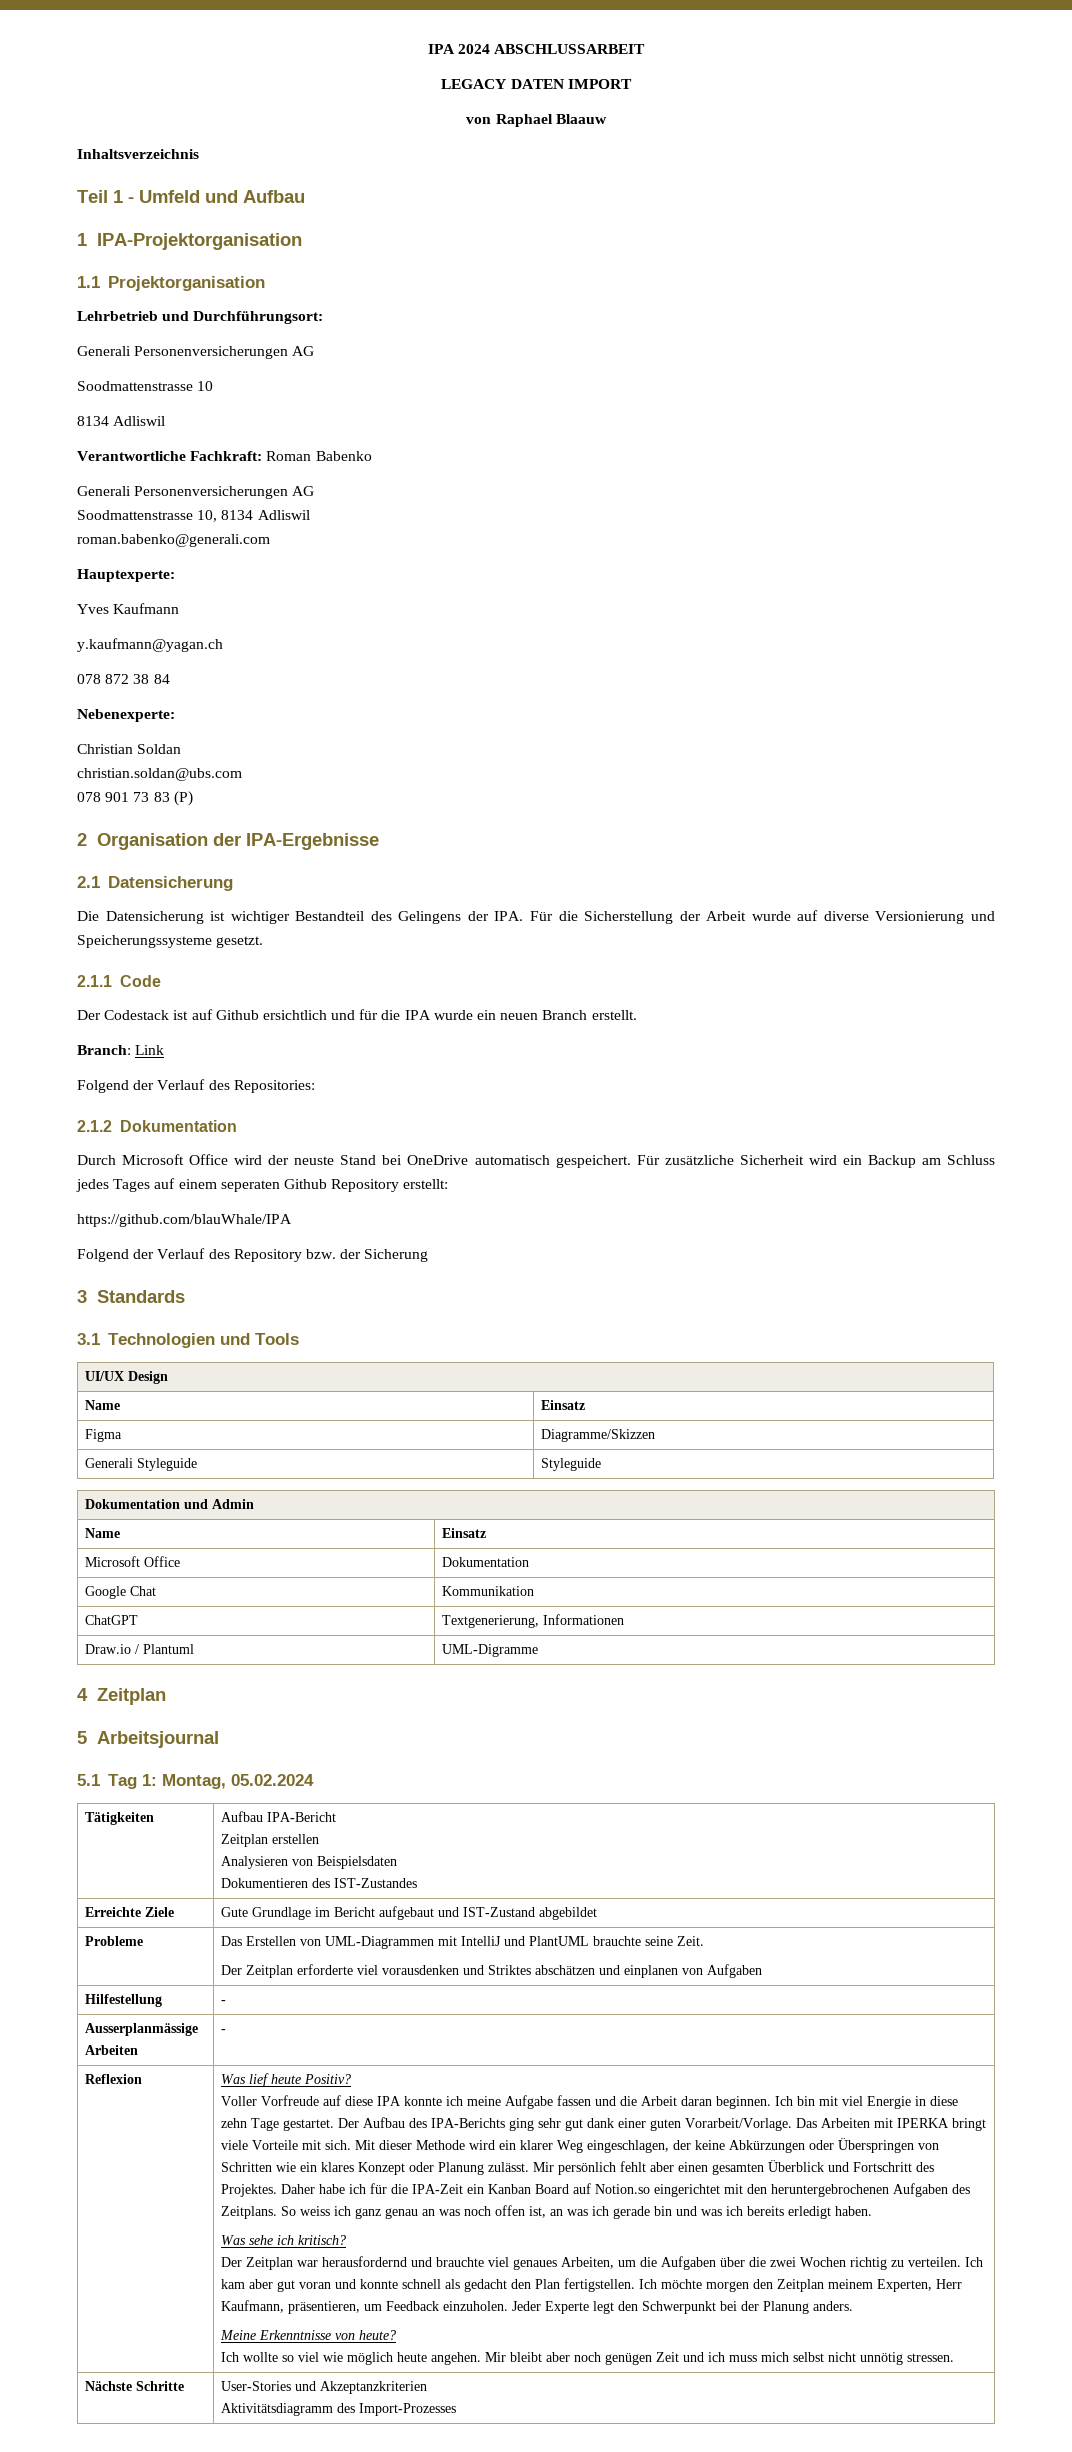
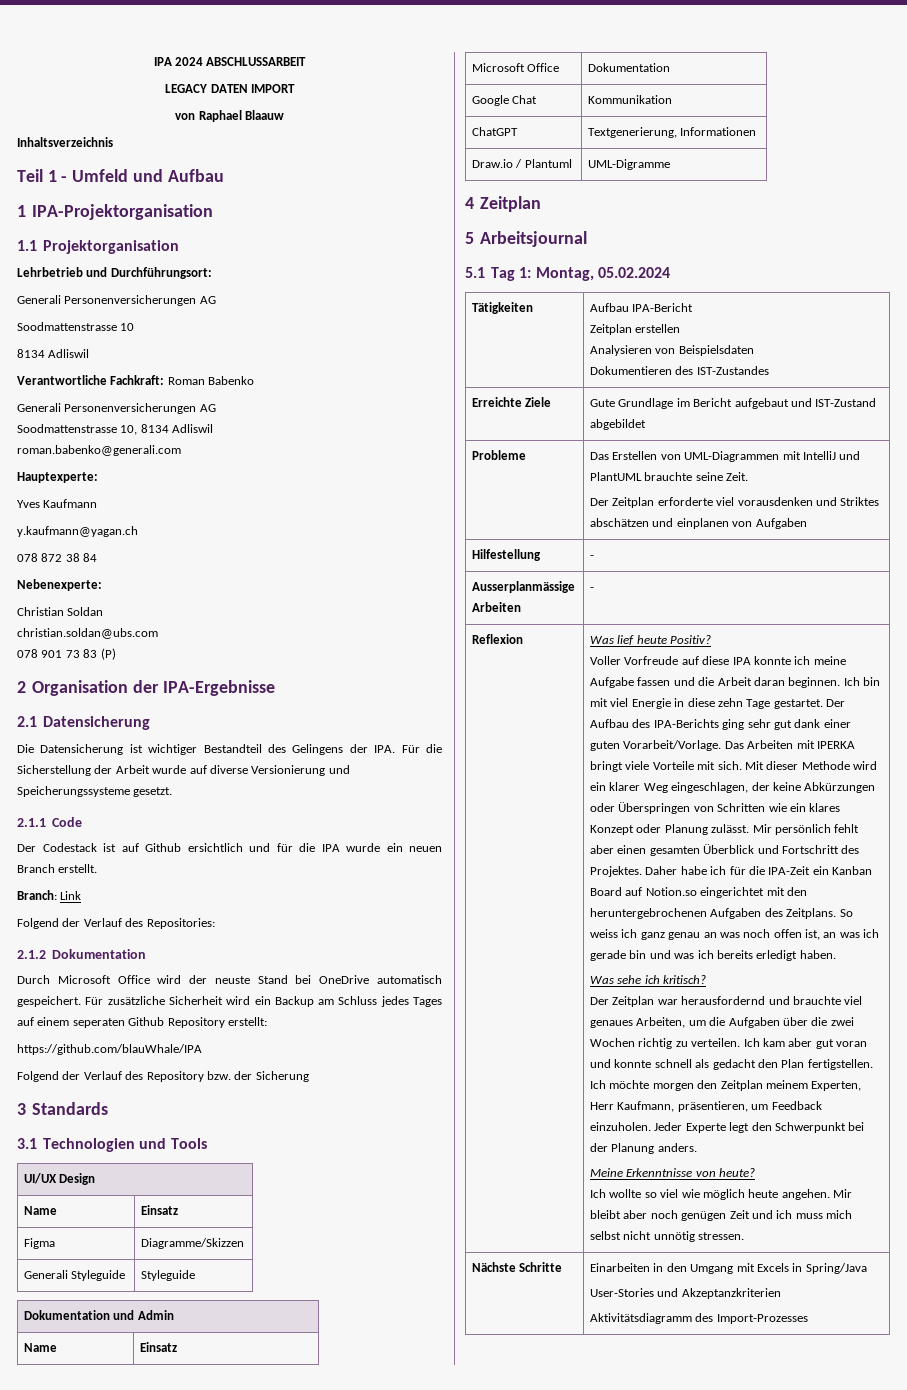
(185, 2386) none -> [589,1263,867,1274] Einarbeiten in den Umgang mit Excels in Spring/Java //

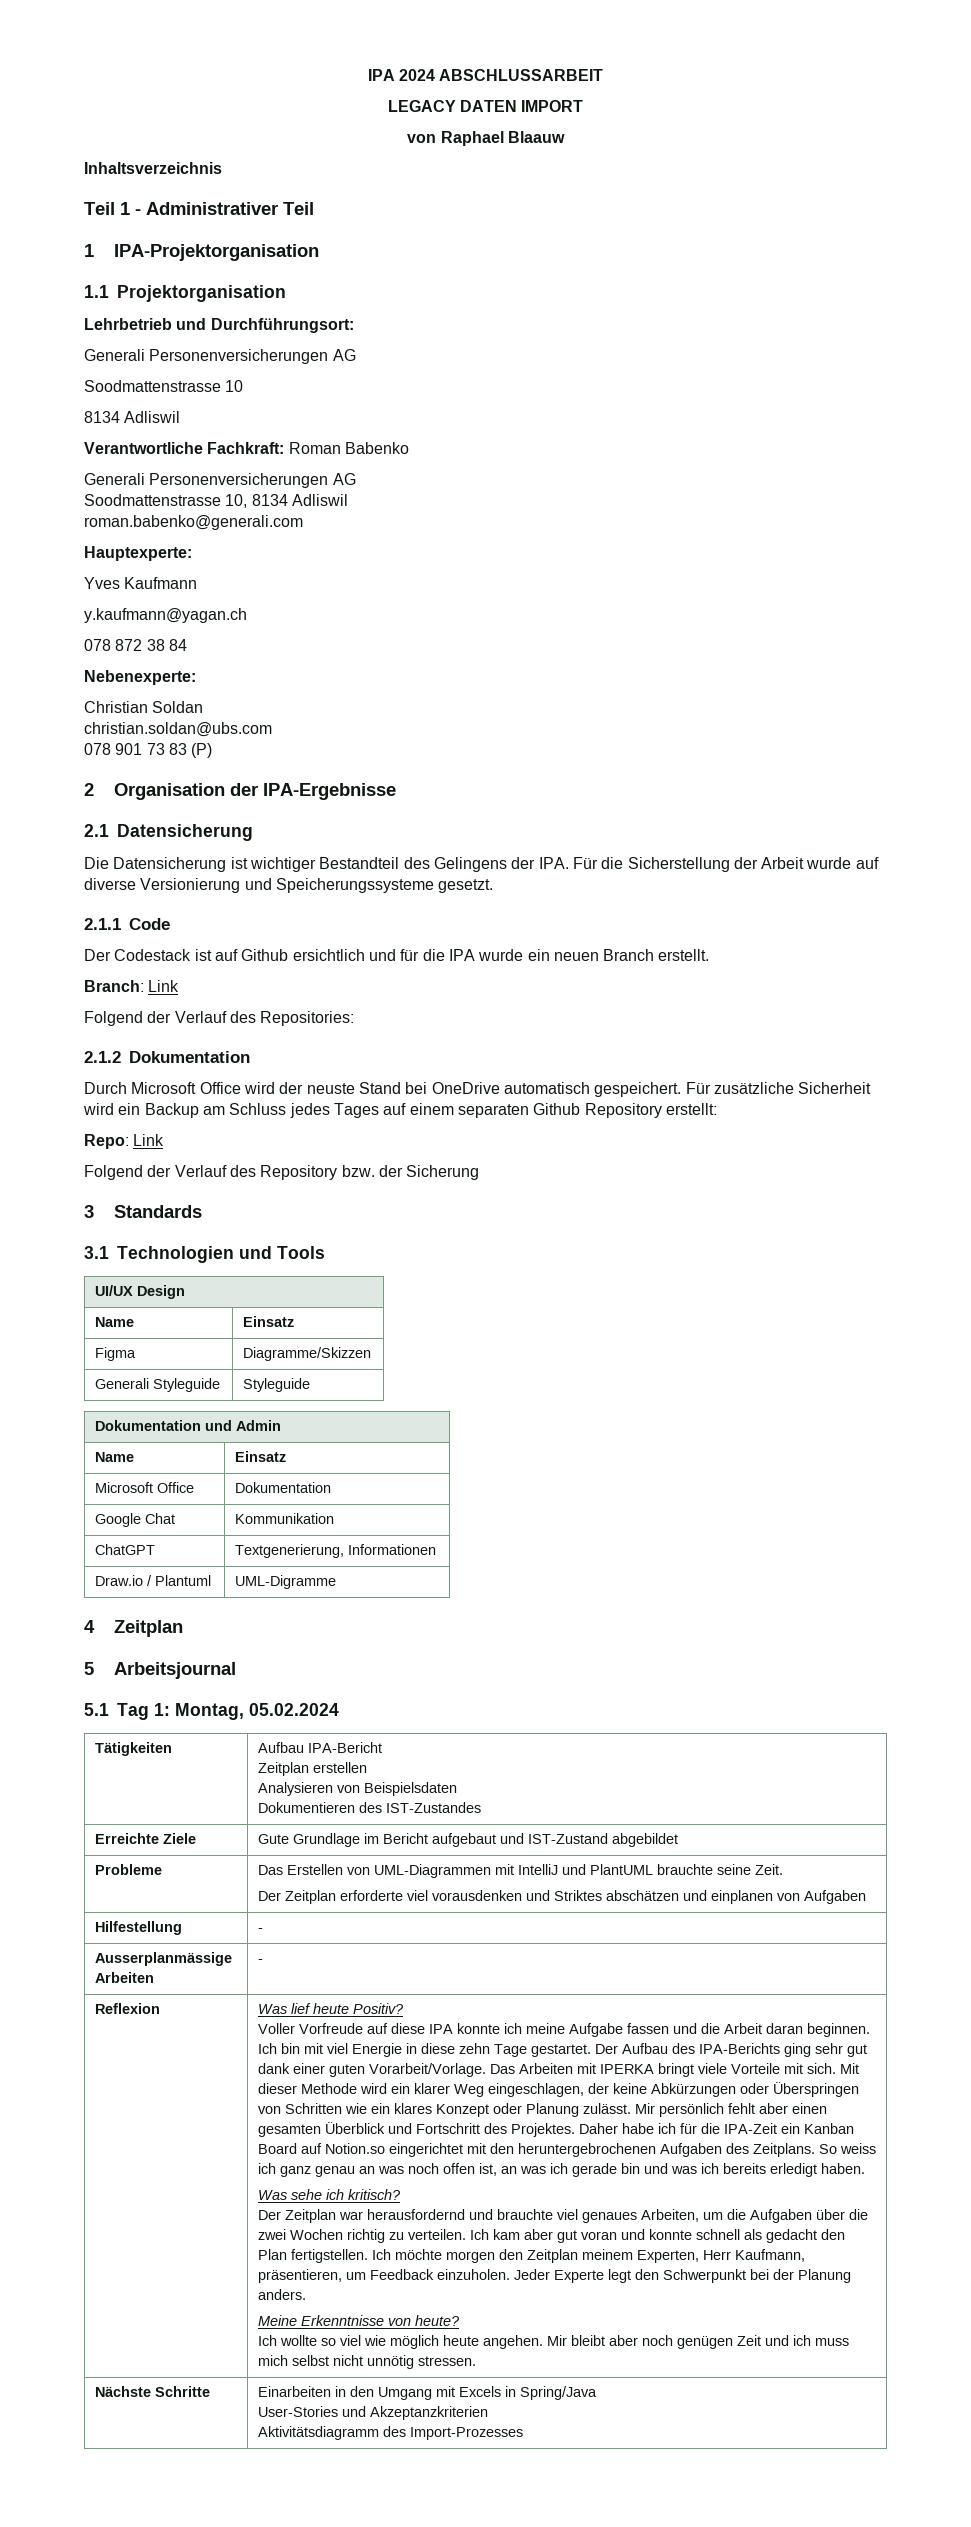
[72,169,224,182] Umfeld und Aufbau -> [146,202,314,215] Administrativer Teil
[72,1018,125,1028] seperaten -> [457,1104,529,1118] separaten
[17,1044,202,1055] https://github.com/blauWhale/IPA -> [84,1134,165,1149] Repo: Link

